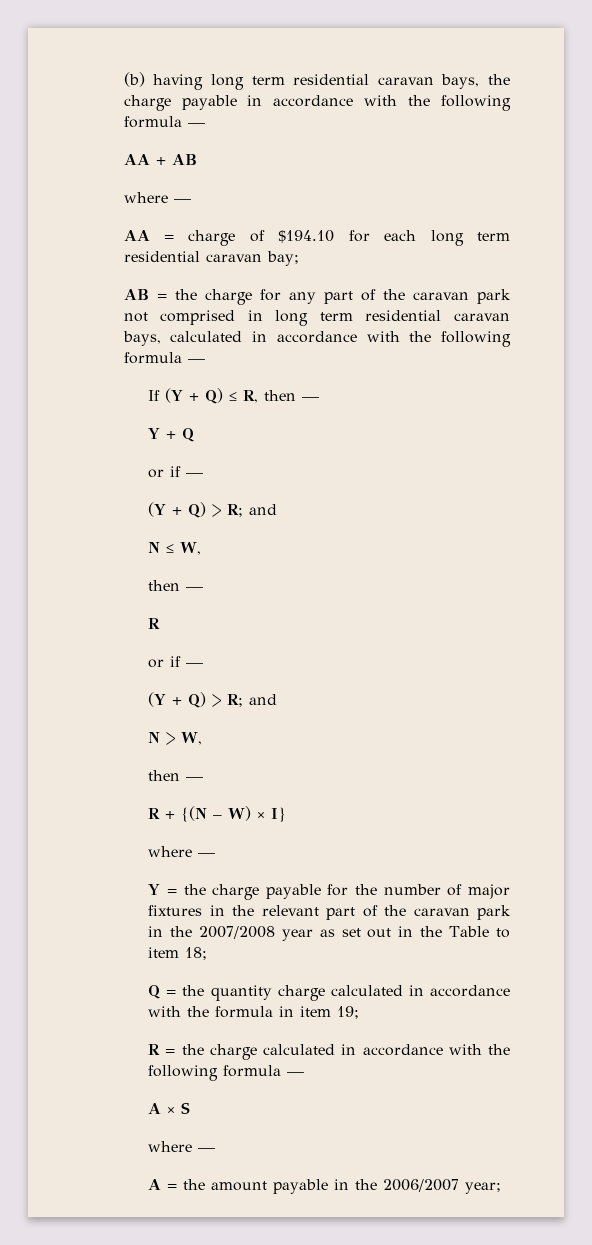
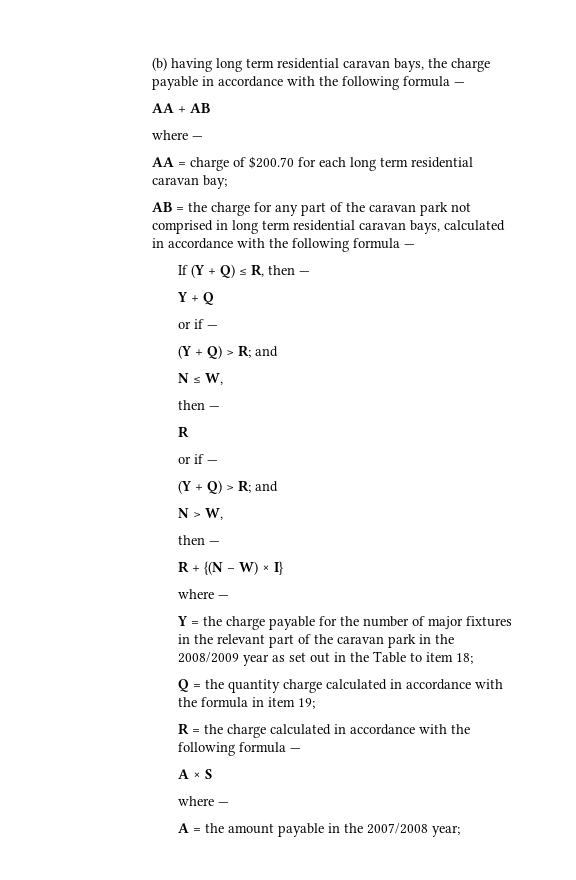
[278,230,335,243] $194.10 -> [249,156,295,169] $200.70
[198,926,275,939] 2007/2008 -> [177,652,239,663] 2008/2009
[383,1179,460,1192] 2006/2007 -> [366,823,428,834] 2007/2008

